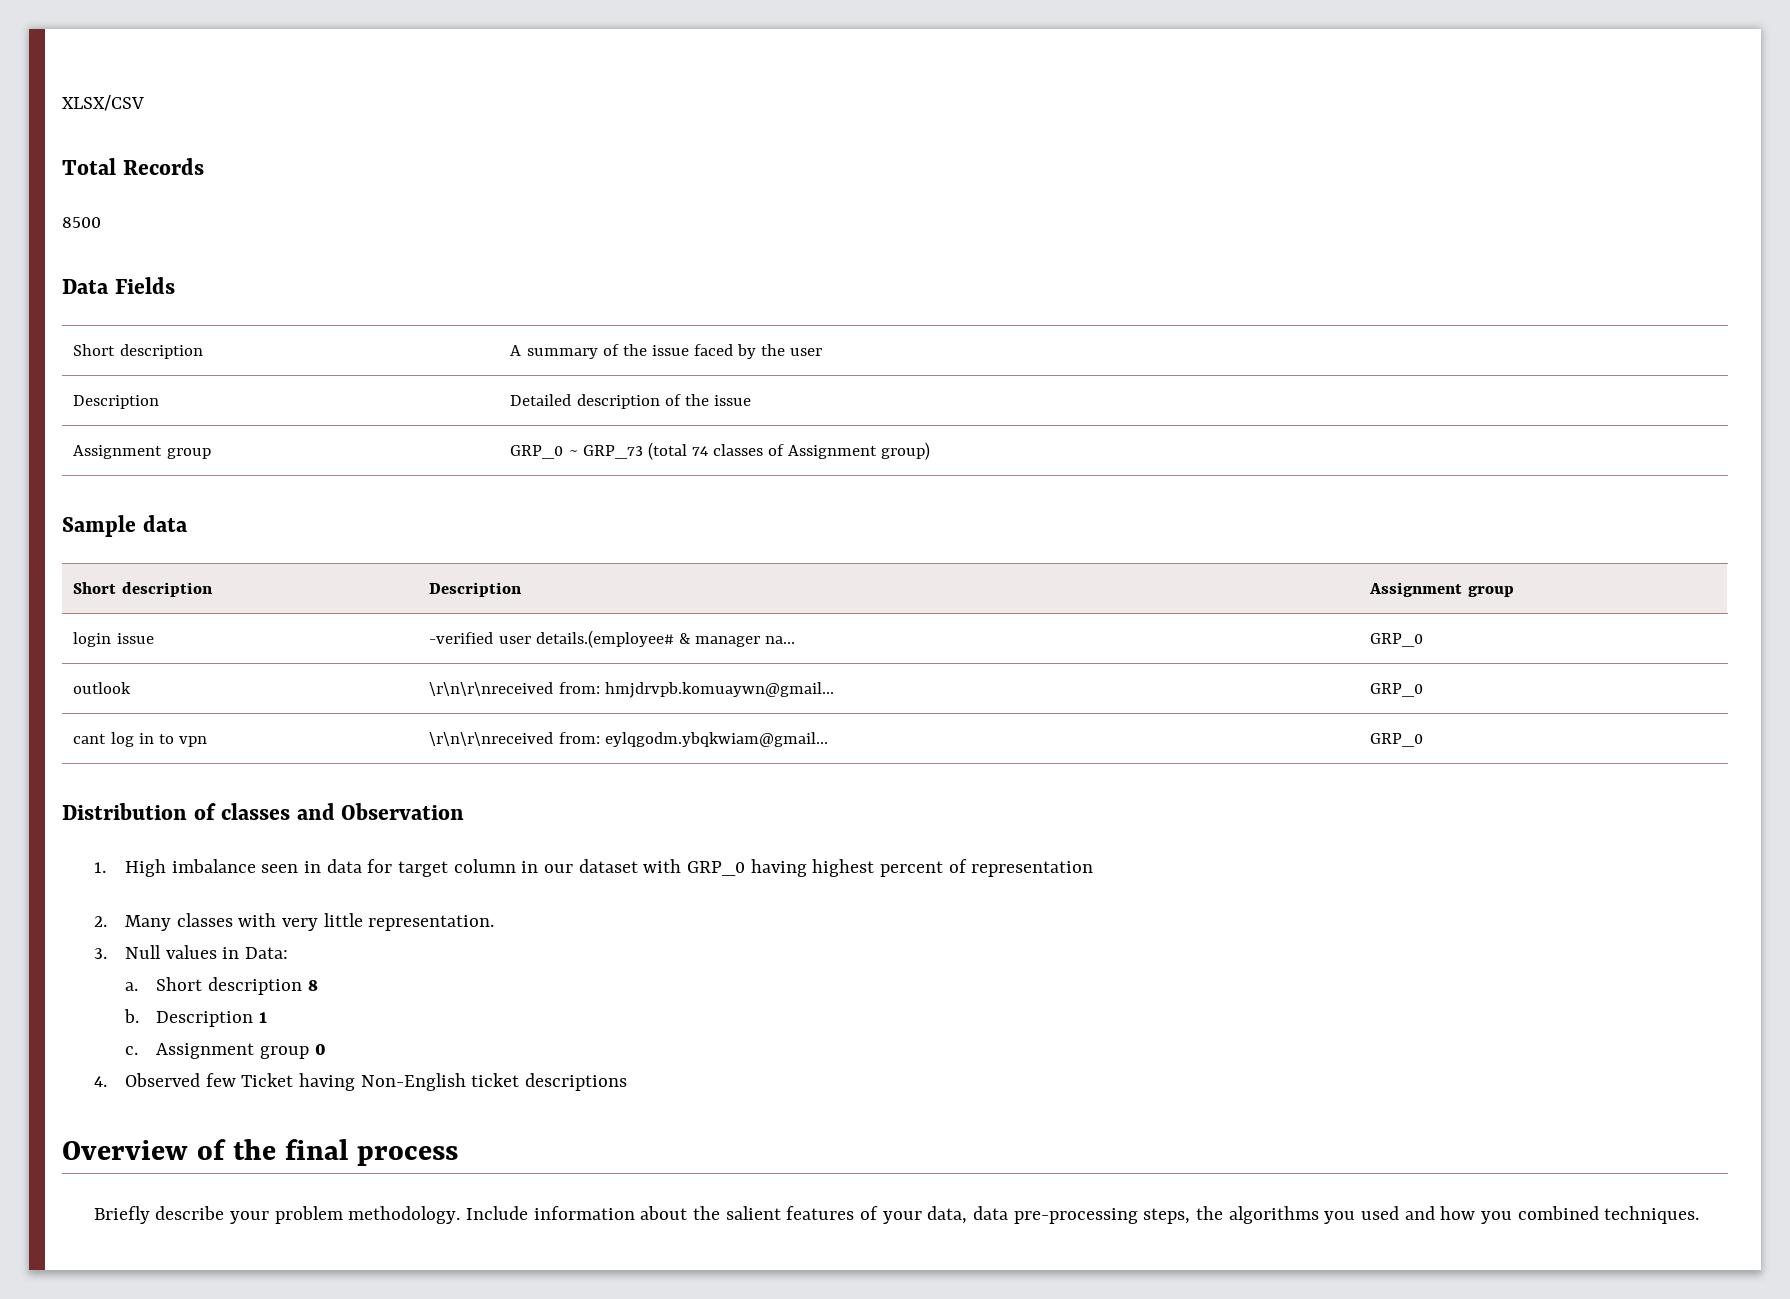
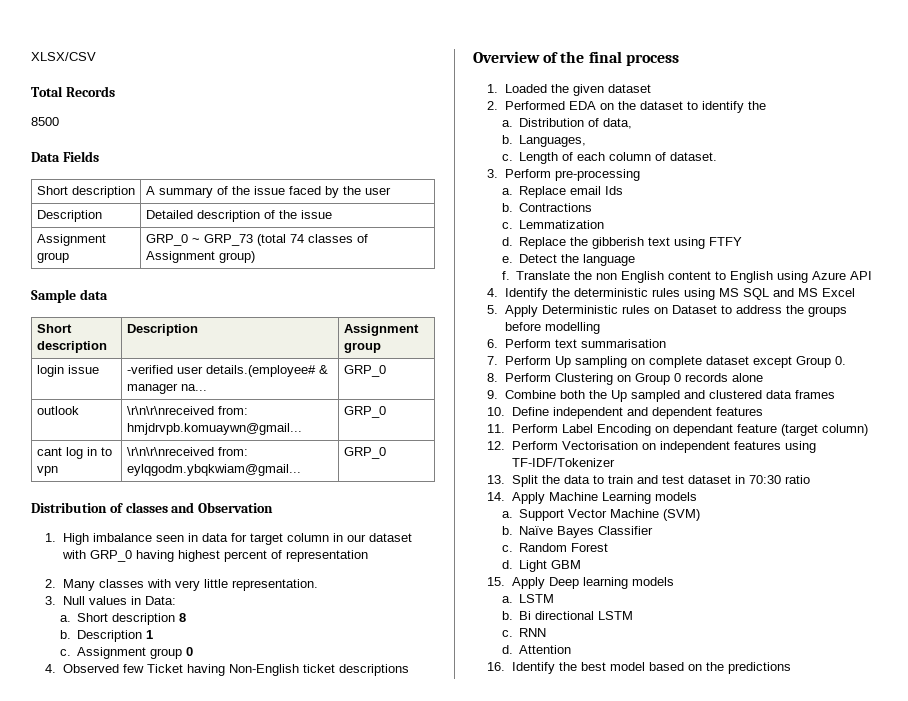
[93,1206,1700,1224] Briefly describe your problem methodology. Include information about the salient features of your data, data pre-processing steps, the algorithms you used and how you combined techniques. -> [487,84,651,96] [487,101,766,113] [501,118,633,129] [501,135,587,147] [501,152,718,164] [487,169,640,181] [501,186,624,198] [501,203,593,212] [501,220,605,229] [501,237,743,249] [501,254,636,266] [501,271,873,283] [487,288,855,300] [487,305,847,317] [504,322,600,334] [487,339,666,348] [487,356,846,368] [487,373,763,385] [487,390,835,402] [487,407,763,419] [487,424,868,436] [487,441,816,453] [511,458,615,467] [487,475,810,487] [487,492,697,504] [501,509,701,521] [501,526,654,538] [501,543,609,552] [501,560,582,572] [487,577,674,589] [501,594,555,603] [501,611,634,620] [501,628,547,637] [501,645,572,654] [487,662,791,674] 1. Loaded the given dataset // 2. Performed EDA on the dataset to identify the // a. Distribution of data, // b. Languages, // c. Length of each column of dataset. // 3. Perform pre-processing // a. Replace email Ids // b. Contractions // c. Lemmatization // d. Replace the gibberish text using FTFY // e. Detect the language // f. Translate the non English content to English using Azure API // 4. Identify the deterministic rules using MS SQL and MS Excel // 5. Apply Deterministic rules on Dataset to address the groups before modelling // 6. Perform text summarisation // 7. Perform Up sampling on complete dataset except Group 0. // 8. Perform Clustering on Group 0 records alone // 9. Combine both the Up sampled and clustered data frames // 10. Define independent and dependent features // 11. Perform Label Encoding on dependant feature (target column) // 12. Perform Vectorisation on independent features using TF-IDF/Tokenizer // 13. Split the data to train and test dataset in 70:30 ratio // 14. Apply Machine Learning models // a. Support Vector Machine (SVM) // b. Naïve Bayes Classifier // c. Random Forest // d. Light GBM // 15. Apply Deep learning models // a. LSTM // b. Bi directional LSTM // c. RNN // d. Attention // 16. Identify the best model based on the predictions

